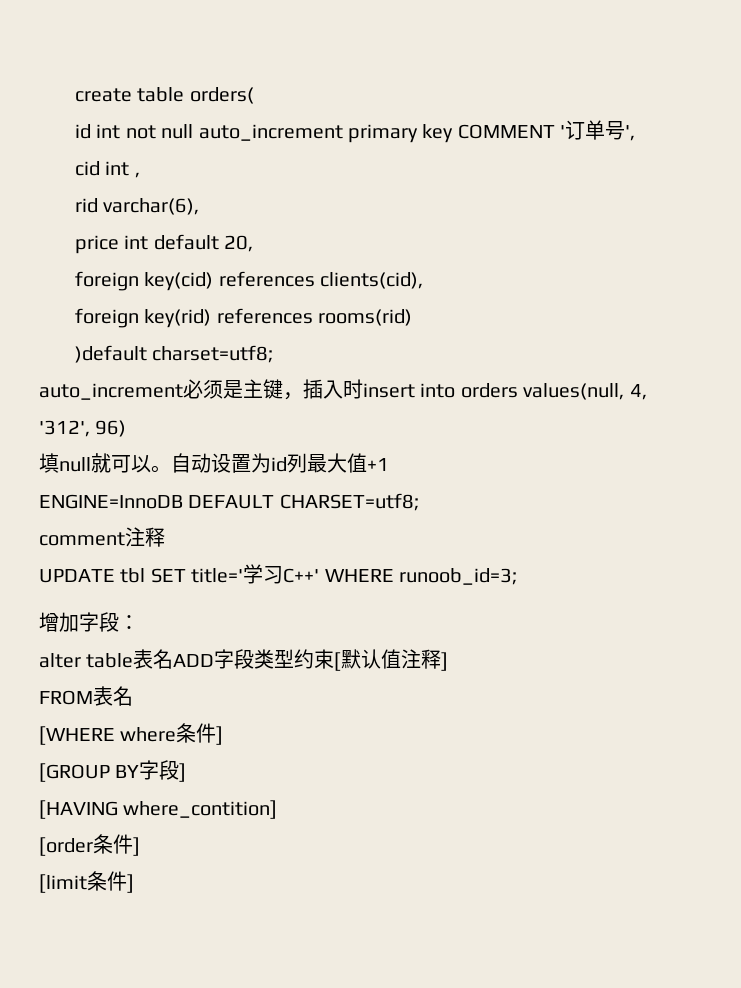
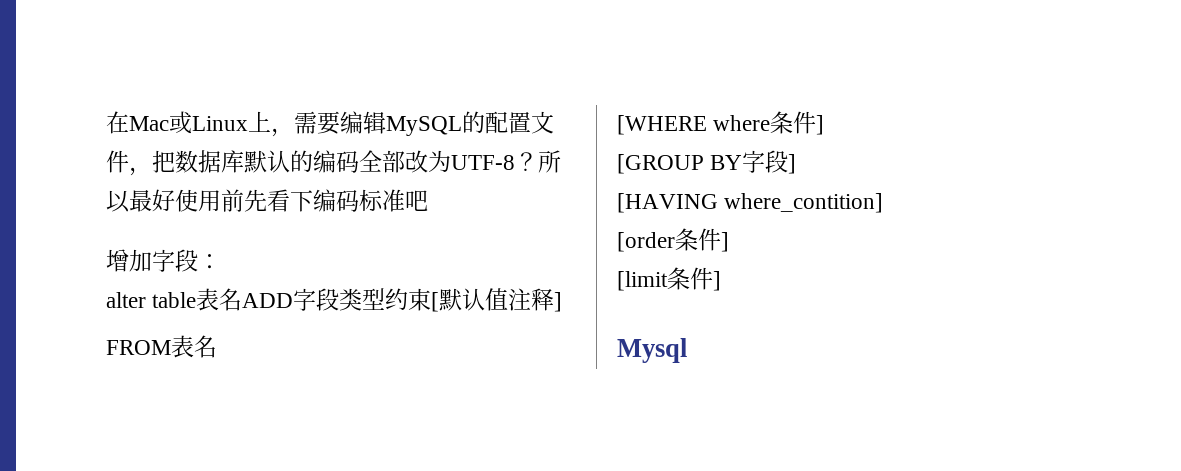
[74,87,254,104] [74,120,636,143] [74,161,140,178] [74,198,200,215] [74,234,254,254] [74,271,424,291] [74,308,413,328] [74,345,274,363] [39,379,647,400] [39,420,127,437] [39,453,389,473] [39,493,419,511] [39,527,165,547] [39,564,517,585] create table orders( // id int not null auto_increment primary key COMMENT '订单号', // cid int , // rid varchar(6), // price int default 20, // foreign key(cid) references clients(cid), // foreign key(rid) references rooms(rid) // )default charset=utf8; // auto_increment必须是主键，插入时insert into orders values(null, 4, '312', 96) // 填null就可以。自动设置为id列最大值+1 // ENGINE=InnoDB DEFAULT CHARSET=utf8; // comment注释 // UPDATE tbl SET title='学习C++' WHERE runoob_id=3; -> [106,111,554,137] [106,150,561,176] [106,189,428,213] 在Mac或Linux上，需要编辑MySQL的配置文件，把数据库默认的编码全部改为UTF-8？所以最好使用前先看下编码标准吧
(134, 883) none -> [617,338,687,363] // Mysql

